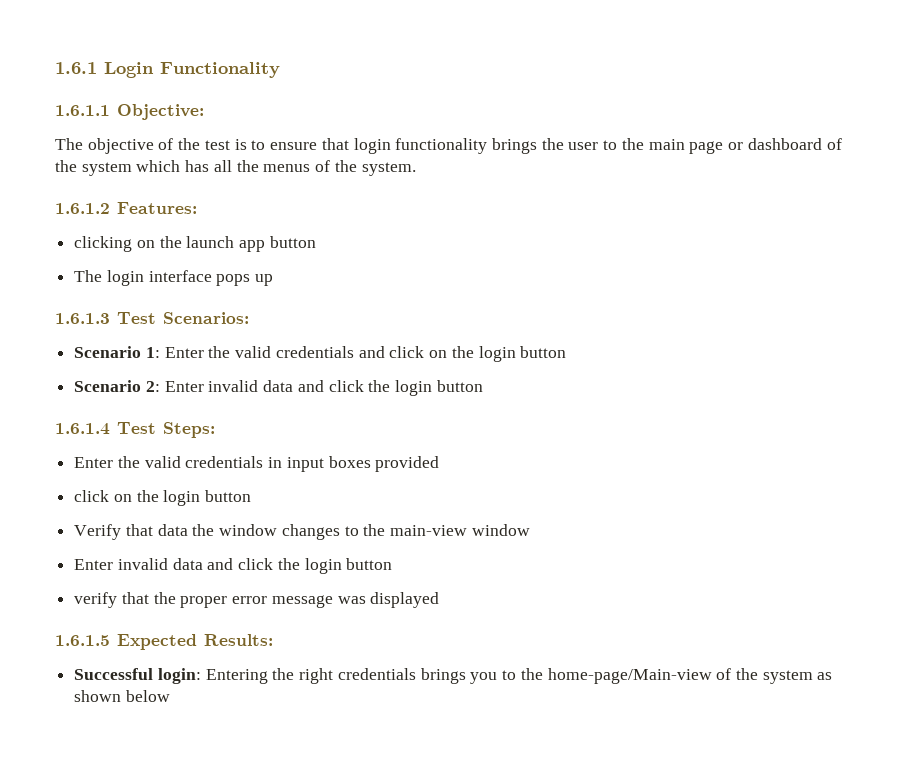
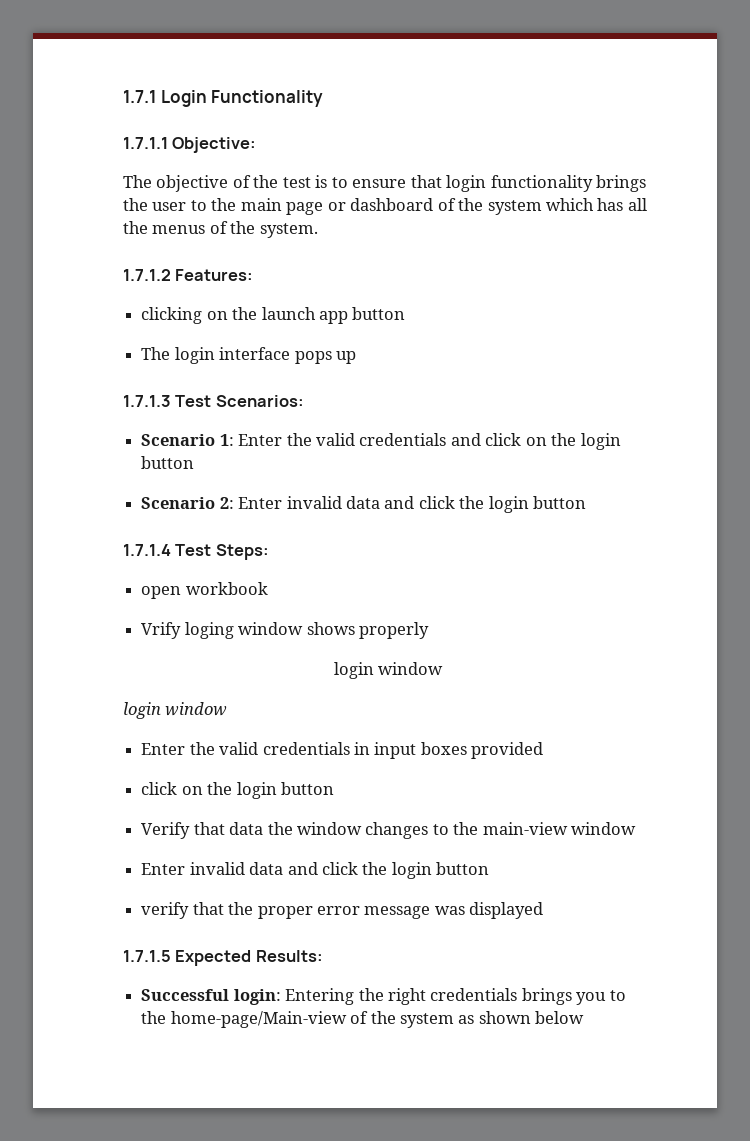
[55,62,97,74] 1.6.1 -> [123,90,156,103] 1.7.1
[55,105,110,116] 1.6.1.1 -> [123,137,168,149] 1.7.1.1
[55,203,110,214] 1.6.1.2 -> [123,269,171,281] 1.7.1.2
[55,313,110,324] 1.6.1.3 -> [123,395,171,407] 1.7.1.3
[55,423,110,435] 1.6.1.4 -> [123,544,171,556] 1.7.1.4
(215, 430) none -> [141,582,268,599] [141,622,429,639] [333,662,444,679] [123,702,228,719] // open workbook // Vrify loging window shows properly // login window // login window
[55,635,110,646] 1.6.1.5 -> [123,950,171,962] 1.7.1.5

